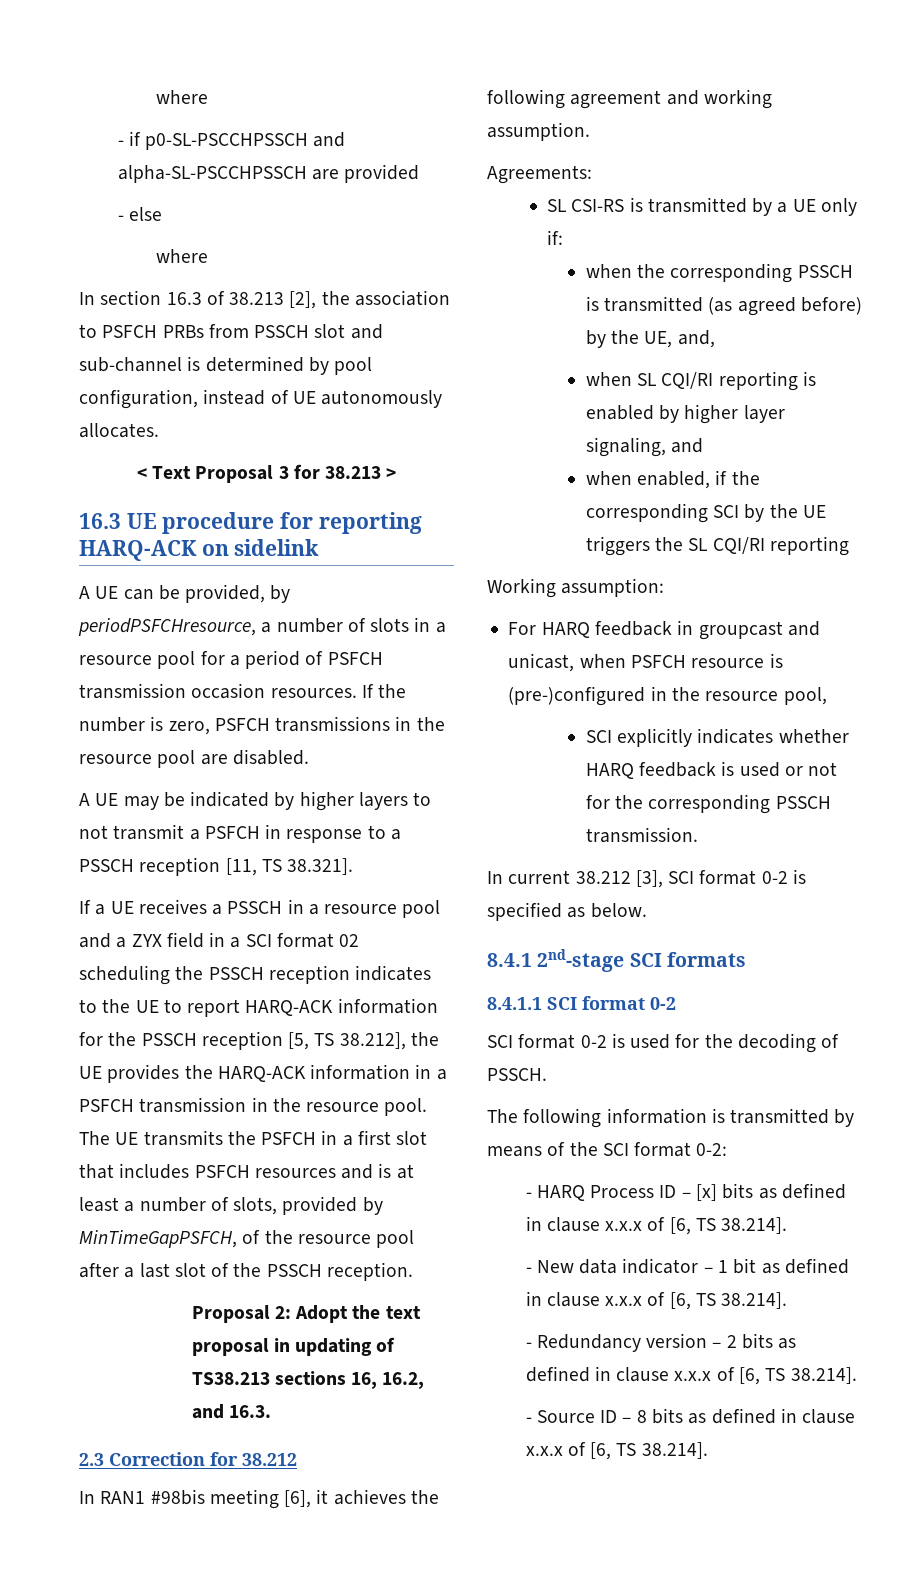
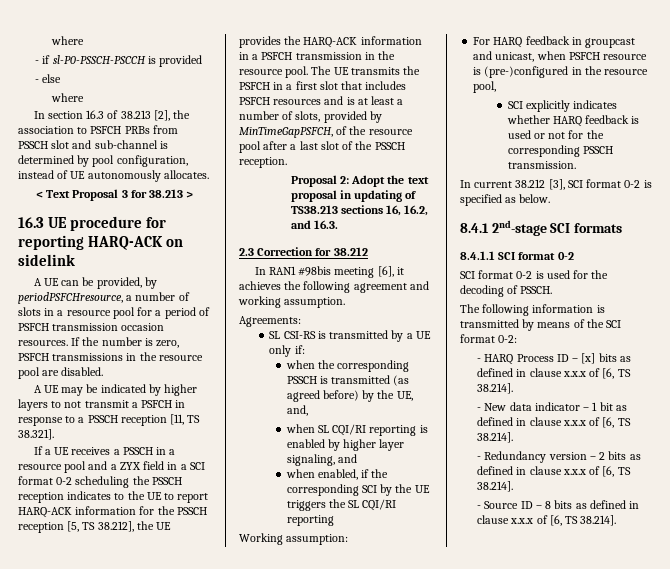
[145,132,346,150] [117,165,339,183] p0-SL-PSCCHPSSCH and alpha-SL-PSCCHPSSCH are -> [52,55,156,64] sl-P0-PSSCH-PSCCH is
[339,934,360,947] 02 -> [56,477,73,485] 0-2

